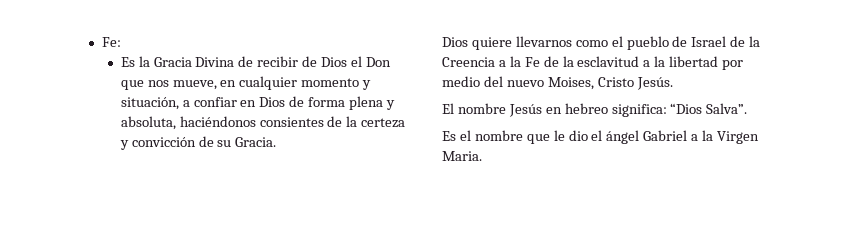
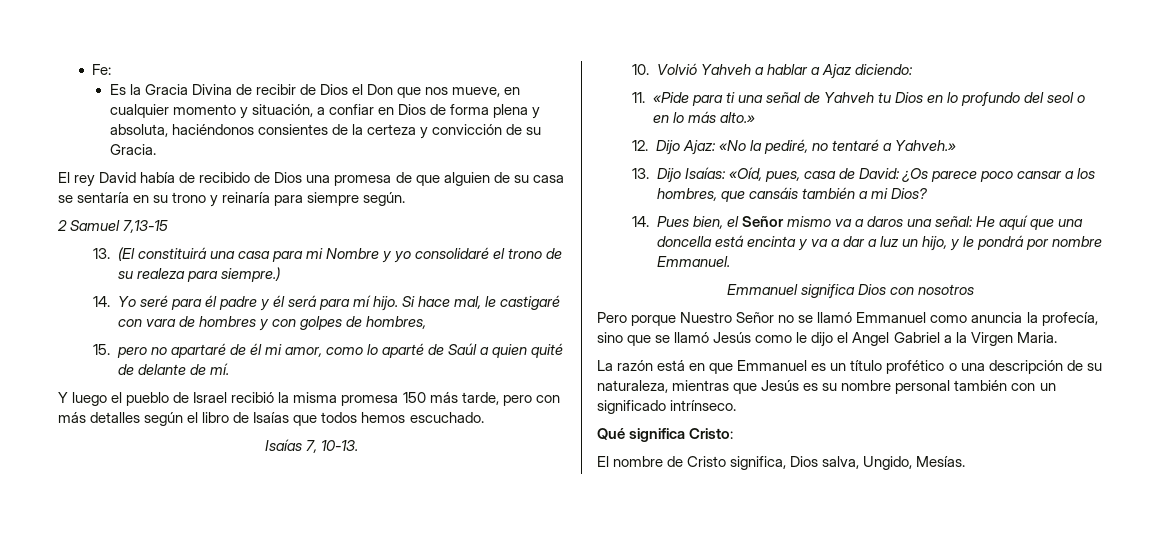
[442,36,761,50] [442,56,744,70] [442,76,673,90] [442,103,748,117] [442,130,640,144] Dios quiere llevarnos como el pueblo de Israel de la Creencia a la Fe de la esclavitud a la libertad por medio del nuevo Moises, Cristo Jesús. // El nombre Jesús en hebreo significa: “Dios Salva”. // Es el nombre que le dio el ángel -> [58,172,564,187] [58,192,406,207] [57,220,169,233] [93,247,563,263] [117,267,280,282] [93,295,561,311] [117,316,426,331] [93,343,564,358] [117,363,229,375] [58,392,560,406] [58,412,484,426] [264,439,359,453] [632,63,913,79] [632,92,1086,106] [652,111,755,123] [632,139,956,155] [632,167,1096,183] [656,187,928,202] [632,215,1084,230] [656,235,1103,251] [656,256,730,267] [726,284,975,298] [597,312,1098,326] [597,332,890,347] El rey David había de recibido de Dios una promesa de que alguien de su casa se sentaría en su trono y reinaría para siempre según. // 2 Samuel 7,13-15 // 13. (El constituirá una casa para mi Nombre y yo consolidaré el trono de su realeza para siempre.) // 14. Yo seré para él padre y él será para mí hijo. Si hace mal, le castigaré con vara de hombres y con golpes de hombres, // 15. pero no apartaré de él mi amor, como lo aparté de Saúl a quien quité de delante de mí. // Y luego el pueblo de Israel recibió la misma promesa 150 más tarde, pero con más detalles según el libro de Isaías que todos hemos escuchado. // Isaías 7, 10-13. // 10. Volvió Yahveh a hablar a Ajaz diciendo: // 11. «Pide para ti una señal de Yahveh tu Dios en lo profundo del seol o en lo más alto.» // 12. Dijo Ajaz: «No la pediré, no tentaré a Yahveh.» // 13. Dijo Isaías: «Oíd, pues, casa de David: ¿Os parece poco cansar a los hombres, que cansáis también a mi Dios? // 14. Pues bien, el Señor mismo va a daros una señal: He aquí que una doncella está encinta y va a dar a luz un hijo, y le pondrá por nombre Emmanuel. // Emmanuel significa Dios con nosotros // Pero porque Nuestro Señor no se llamó Emmanuel como anuncia la profecía, sino que se llamó Jesús como le dijo el Angel
(482, 156) none -> [597,360,1102,374] [597,380,1056,394] [597,400,737,414] [597,428,734,442] [597,456,966,470] // La razón está en que Emmanuel es un título profético o una descripción de su naturaleza, mientras que Jesús es su nombre personal también con un significado intrínseco. // Qué significa Cristo: // El nombre de Cristo significa, Dios salva, Ungido, Mesías.

